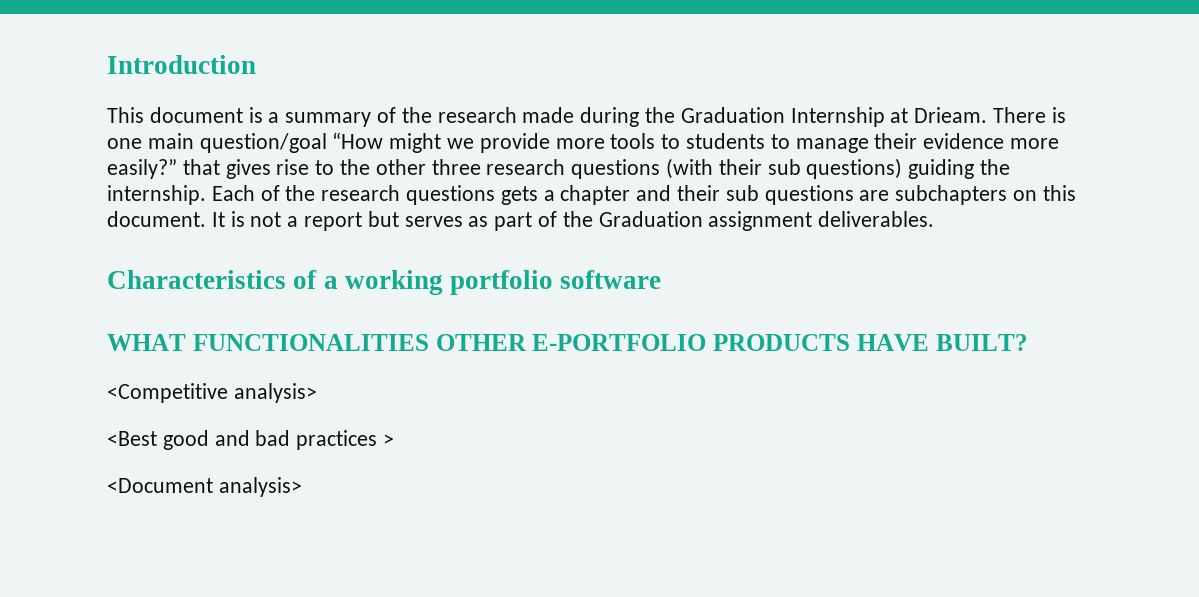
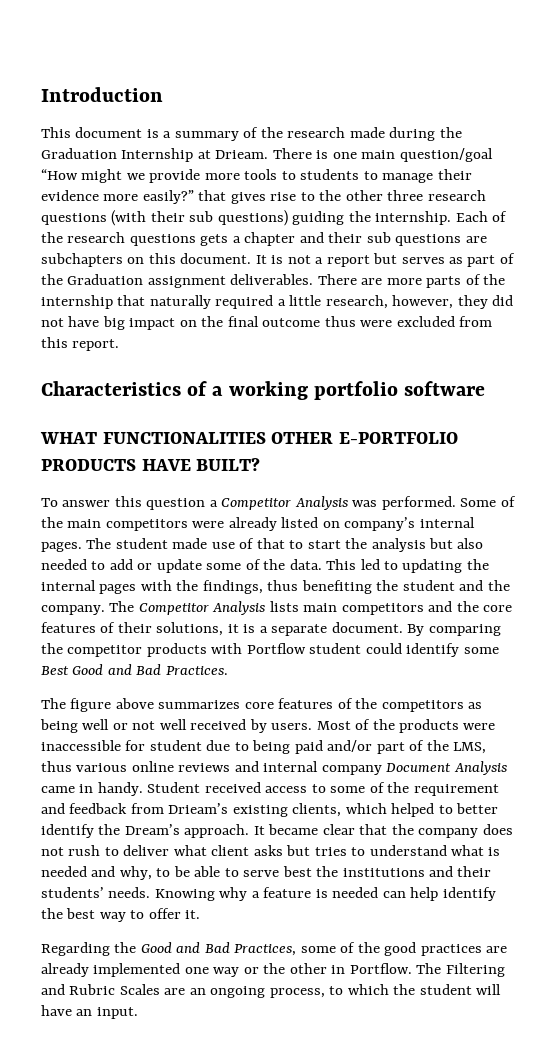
(935, 219) none -> [317,274,506,288] [41,295,514,309] [41,316,493,330] [41,337,120,351] There are more parts of the internship that naturally required a little research, however, they did not have big impact on the final outcome thus were excluded from this report.
[107,383,317,403] [107,430,395,450] [107,477,302,497] <Competitive analysis> // <Best good and bad practices > // <Document analysis> -> [41,496,516,510] [41,517,475,531] [41,538,484,552] [41,559,489,573] [41,580,510,594] [41,601,513,615] [41,622,501,636] [41,643,499,657] [41,664,228,675] [41,698,483,712] [40,719,496,733] [41,740,487,754] [41,761,507,775] [41,782,499,796] [41,803,499,817] [41,824,513,838] [41,845,501,856] [41,866,492,880] [41,887,496,901] [41,908,201,922] [41,942,508,956] [41,963,505,977] [41,984,502,998] [41,1005,138,1019] To answer this question a Competitor Analysis was performed. Some of the main competitors were already listed on company’s internal pages. The student made use of that to start the analysis but also needed to add or update some of the data. This led to updating the internal pages with the findings, thus benefiting the student and the company. The Competitor Analysis lists main competitors and the core features of their solutions, it is a separate document. By comparing the competitor products with Portflow student could identify some Best Good and Bad Practices. // The figure above summarizes core features of the competitors as being well or not well received by users. Most of the products were inaccessible for student due to being paid and/or part of the LMS, thus various online reviews and internal company Document Analysis came in handy. Student received access to some of the requirement and feedback from Drieam’s existing clients, which helped to better identify the Dream’s approach. It became clear that the company does not rush to deliver what client asks but tries to understand what is needed and why, to be able to serve best the institutions and their students’ needs. Knowing why a feature is needed can help identify the best way to offer it. // Regarding the Good and Bad Practices, some of the good practices are already implemented one way or the other in Portflow. The Filtering and Rubric Scales are an ongoing process, to which the student will have an input.

